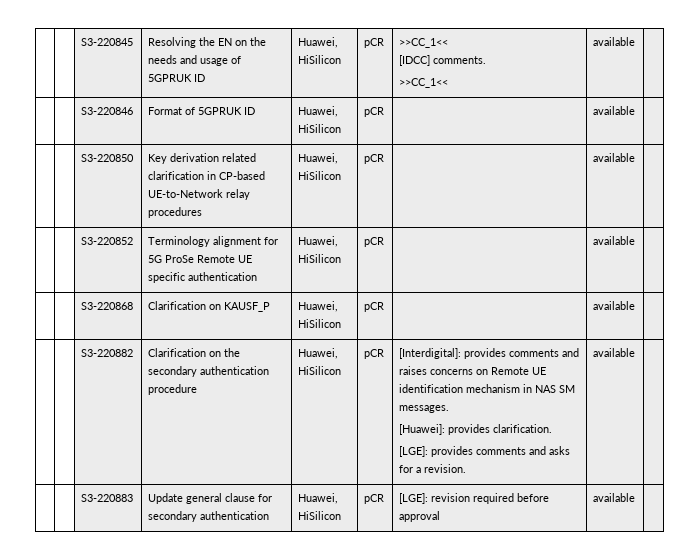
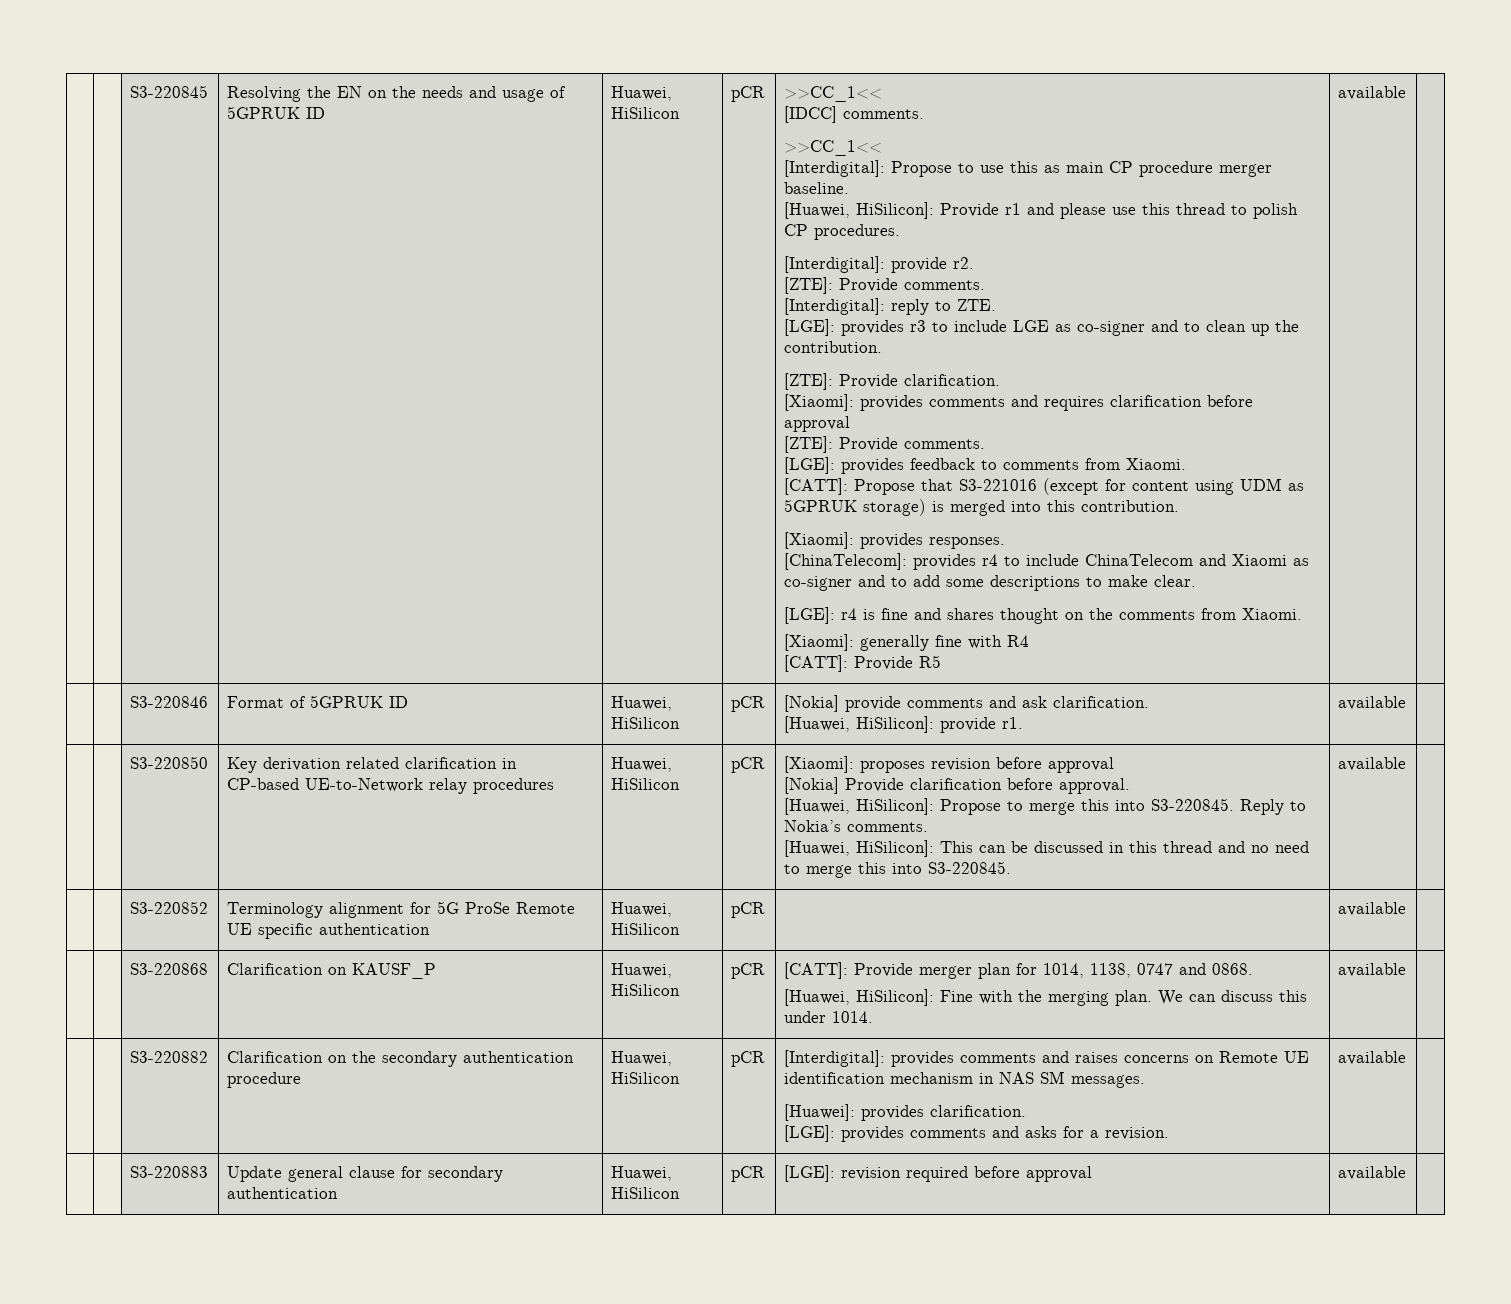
(449, 83) none -> [784,160,1273,177] [784,182,850,194] [784,202,1299,219] [784,224,901,240] [784,256,975,273] [784,277,986,294] [784,298,997,315] [784,319,1300,336] [784,341,883,353] [784,373,1001,390] [784,394,1254,411] [784,416,851,432] [784,436,986,453] [784,457,1187,474] [784,478,1305,495] [784,499,1180,516] [784,532,1006,549] [784,553,1310,570] [784,575,1197,591] [784,607,1303,624] [784,634,1030,651] [784,655,942,672] // [Interdigital]: Propose to use this as main CP procedure merger baseline. // [Huawei, HiSilicon]: Provide r1 and please use this thread to polish CP procedures. // [Interdigital]: provide r2. // [ZTE]: Provide comments. // [Interdigital]: reply to ZTE. // [LGE]: provides r3 to include LGE as co-signer and to clean up the contribution. // [ZTE]: Provide clarification. // [Xiaomi]: provides comments and requires clarification before approval // [ZTE]: Provide comments. // [LGE]: provides feedback to comments from Xiaomi. // [CATT]: Propose that S3-221016 (except for content using UDM as 5GPRUK storage) is merged into this contribution. // [Xiaomi]: provides responses. // [ChinaTelecom]: provides r4 to include ChinaTelecom and Xiaomi as co-signer and to add some descriptions to make clear. // [LGE]: r4 is fine and shares thought on the comments from Xiaomi. // [Xiaomi]: generally fine with R4 // [CATT]: Provide R5
(385, 112) none -> [784,695,1150,712] [784,716,1024,733] [Nokia] provide comments and ask clarification. // [Huawei, HiSilicon]: provide r1.
(385, 159) none -> [784,756,1115,773] [784,777,1131,794] [784,798,1307,815] [784,820,929,832] [784,840,1310,857] [784,861,1012,878] [Xiaomi]: proposes revision before approval // [Nokia] Provide clarification before approval. // [Huawei, HiSilicon]: Propose to merge this into S3-220845. Reply to Nokia’s comments. // [Huawei, HiSilicon]: This can be discussed in this thread and no need to merge this into S3-220845.
(385, 307) none -> [784,962,1254,979] [784,989,1308,1006] [784,1011,874,1023] [CATT]: Provide merger plan for 1014, 1138, 0747 and 0868. // [Huawei, HiSilicon]: Fine with the merging plan. We can discuss this under 1014.

